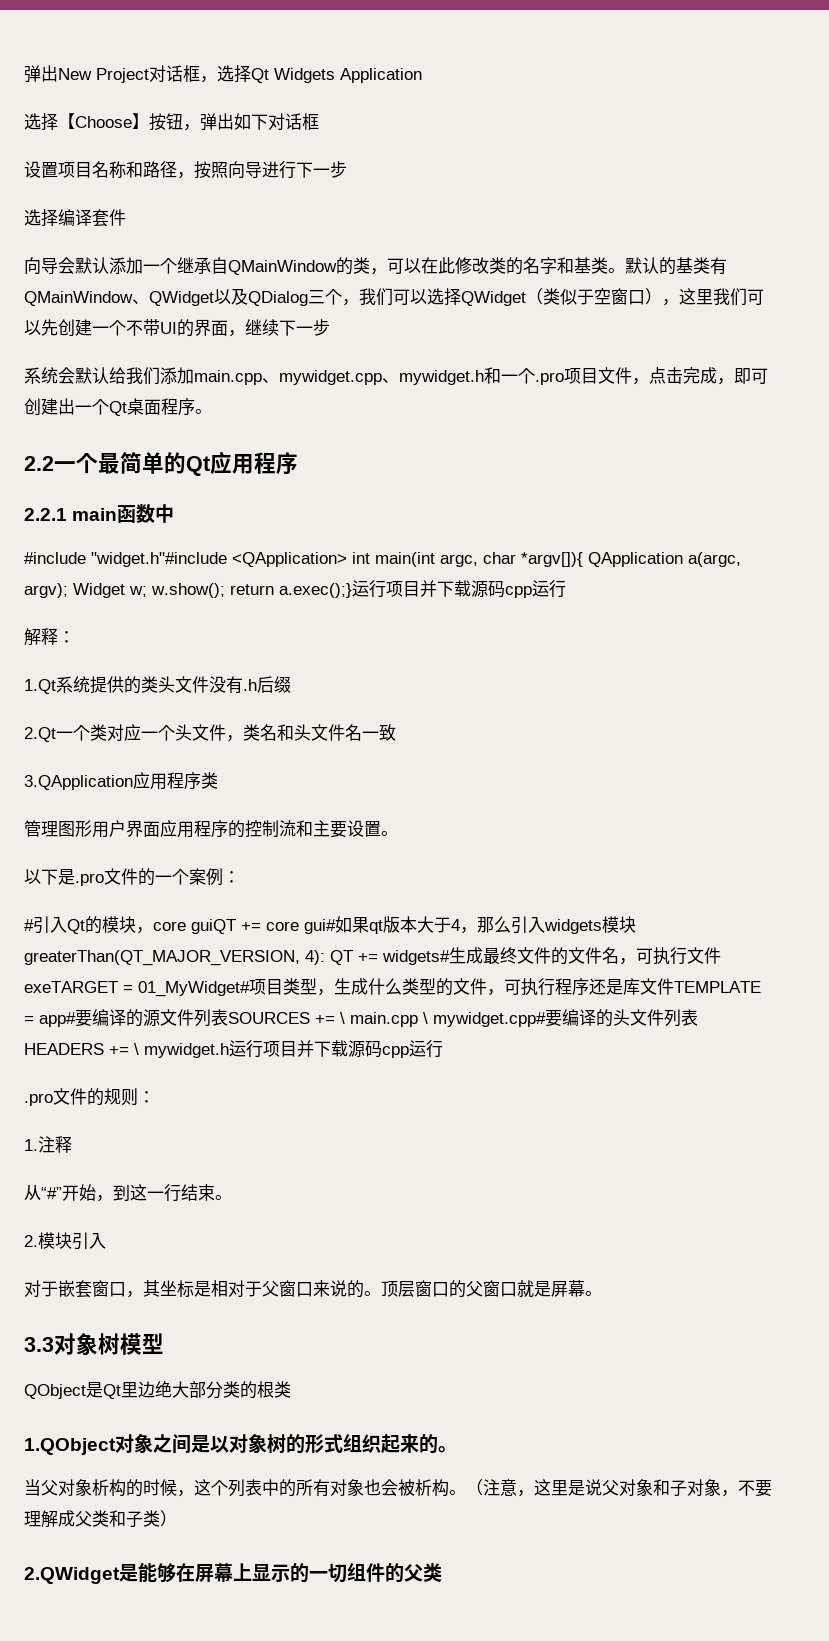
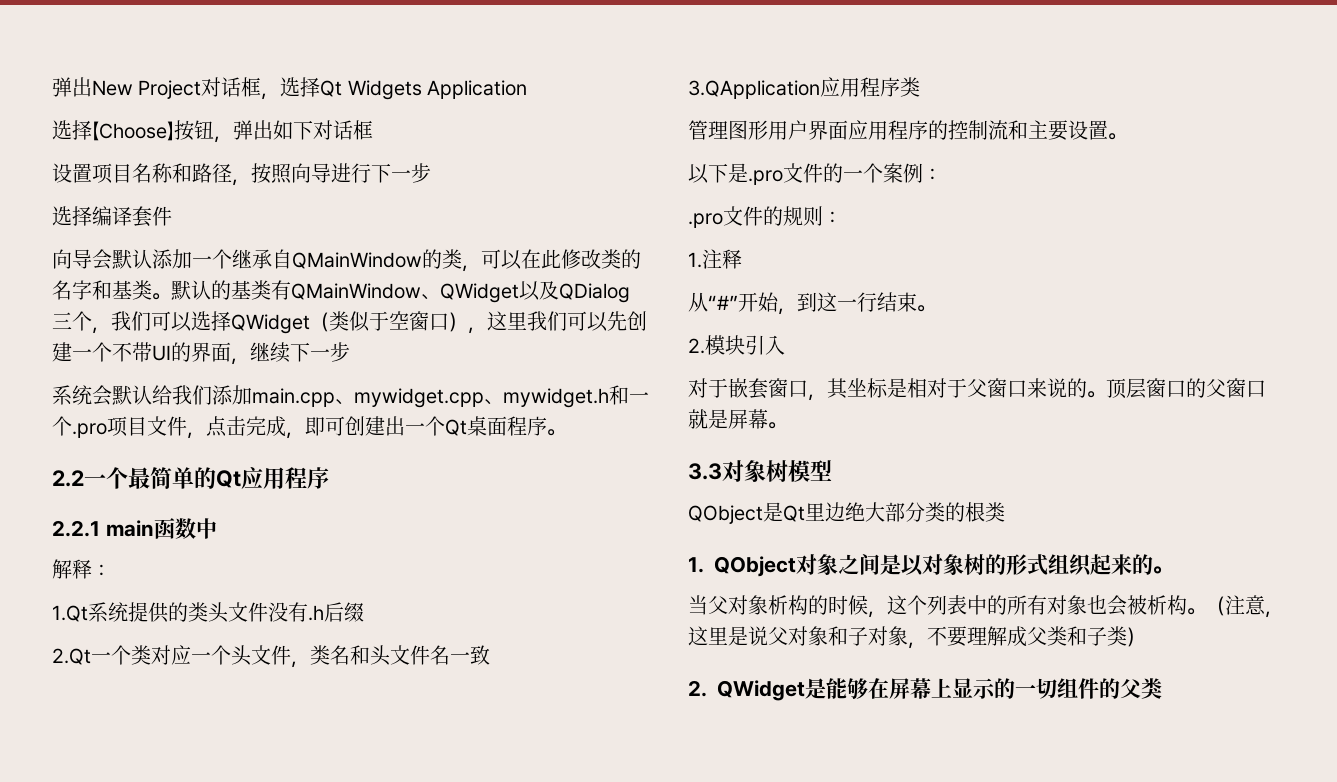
[24,552,741,567] [24,580,566,598] // #include "widget.h"#include <QApplication> int main(int argc, char *argv[]){ QApplication a(argc, argv); Widget w; w.show(); return a.exec();}运行项目并下载源码cpp运行 -> (217, 528) none
[24,916,636,934] [24,947,721,966] [24,978,761,997] [24,1009,698,1027] [24,1040,443,1058] // #引入Qt的模块，core guiQT += core gui#如果qt版本大于4，那么引入widgets模块greaterThan(QT_MAJOR_VERSION, 4): QT += widgets#生成最终文件的文件名，可执行文件exeTARGET = 01_MyWidget#项目类型，生成什么类型的文件，可执行程序还是库文件TEMPLATE = app#要编译的源文件列表SOURCES += \ main.cpp \ mywidget.cpp#要编译的头文件列表HEADERS += \ mywidget.h运行项目并下载源码cpp运行 -> (942, 174) none
[24,1438,116,1455] 1.QObject -> [688,556,797,577] 1. QObject
[24,1567,120,1584] 2.QWidget -> [688,680,805,701] 2. QWidget

